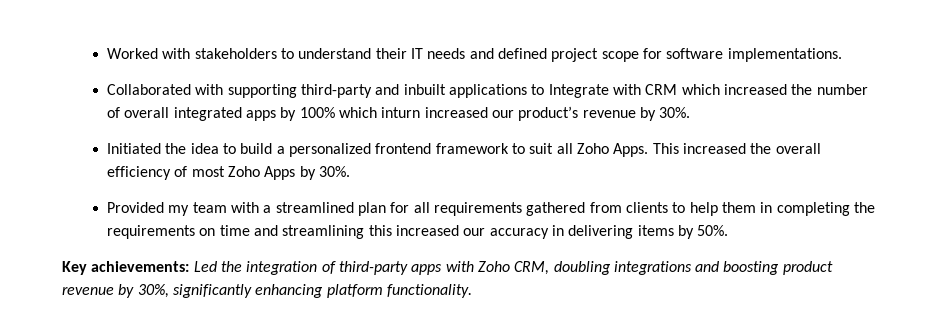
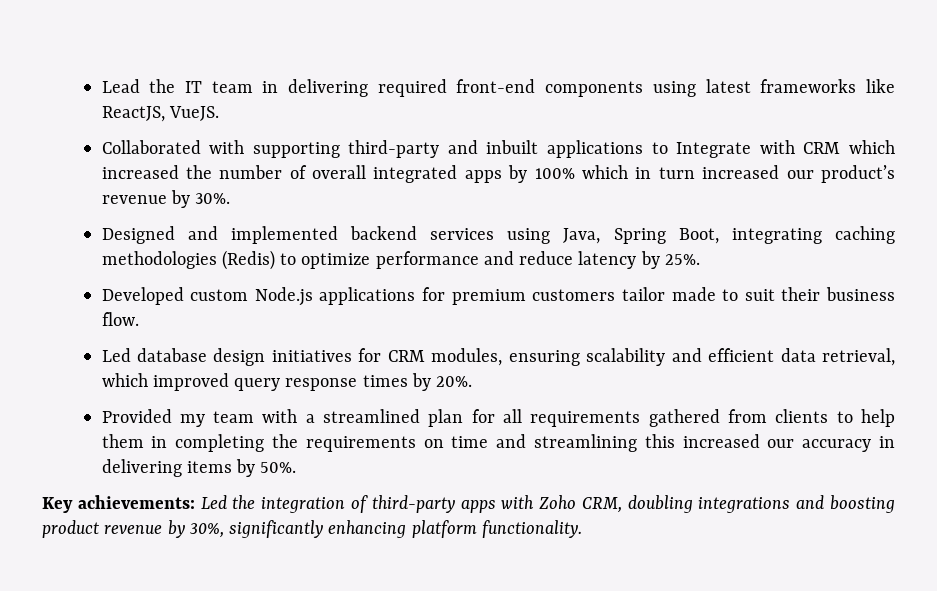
[107,48,842,62] Worked with stakeholders to understand their IT needs and defined project scope for software implementations. -> [101,79,895,97] [101,106,219,122] Lead the IT team in delivering required front-end components using latest frameworks like ReactJS, VueJS.
[381,107,421,118] inturn -> [635,167,695,179] in turn
[107,143,821,157] [107,166,351,180] Initiated the idea to build a personalized frontend framework to suit all Zoho Apps. This increased the overall efficiency of most Zoho Apps by 30%. -> [101,226,895,244] [101,250,700,270] [101,287,895,306] [101,312,139,326] [101,348,895,366] [101,373,473,391] Designed and implemented backend services using Java, Spring Boot, integrating caching methodologies (Redis) to optimize performance and reduce latency by 25%. // Developed custom Node.js applications for premium customers tailor made to suit their business flow. // Led database design initiatives for CRM modules, ensuring scalability and efficient data retrieval, which improved query response times by 20%.

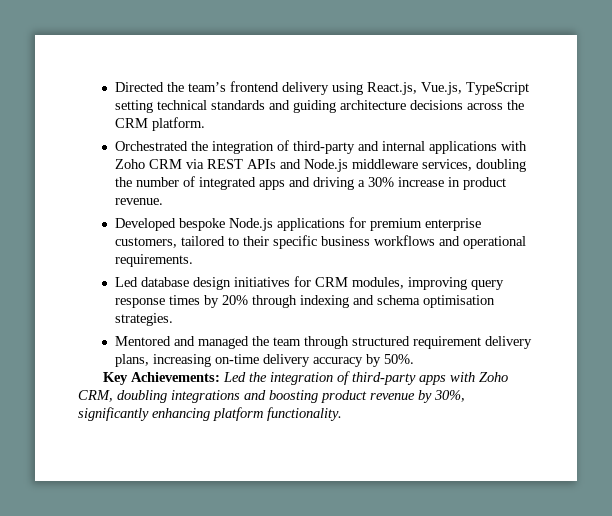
[101,79,895,97] [101,106,219,122] [101,140,895,158] [101,165,179,179] Lead the IT team in delivering required front-end components using latest frameworks like ReactJS, VueJS. // Collaborated with supporting third-party and inbuilt applications to Integrate with CRM which increased -> [114,81,529,95] [114,100,524,113] [114,117,205,131] [114,140,527,154] [114,159,526,172] Directed the team’s frontend delivery using React.js, Vue.js, TypeScript setting technical standards and guiding architecture decisions across the CRM platform. // Orchestrated the integration of third-party and internal applications with Zoho CRM via REST APIs and Node.js middleware services, doubling
[312,165,367,179] overall -> (195, 181) none
[508,165,895,183] [101,190,231,208] [101,226,895,244] [101,250,700,270] by 100% which in turn increased our product’s revenue by 30%. // Designed and implemented backend services using Java, Spring Boot, integrating caching methodologies (Redis) to optimize performance and reduce latency by 25%. -> [288,177,506,190] [114,198,163,205] and driving a 30% increase in product revenue.
[190,289,249,301] custom -> [178,218,225,231] bespoke
[532,287,895,301] [101,312,139,326] customers tailor made to suit their business flow. -> [424,218,481,231] [114,235,526,249] [114,254,193,267] enterprise customers, tailored to their specific business workflows and operational requirements.
[508,348,895,366] [101,373,473,391] [101,409,895,427] [101,434,896,452] [101,459,232,477] ensuring scalability and efficient data retrieval, which improved query response times by 20%. // Provided my team with a streamlined plan for all requirements gathered from clients to help them in completing the requirements on time and streamlining this increased our accuracy in delivering items -> [407,277,504,290] [114,295,495,308] [114,313,173,326] [114,336,532,349] [114,354,363,367] improving query response times by 20% through indexing and schema optimisation strategies. // Mentored and managed the team through structured requirement delivery plans, increasing on-time delivery accuracy
[77,495,195,509] achievements: -> [131,372,221,382] Achievements:

